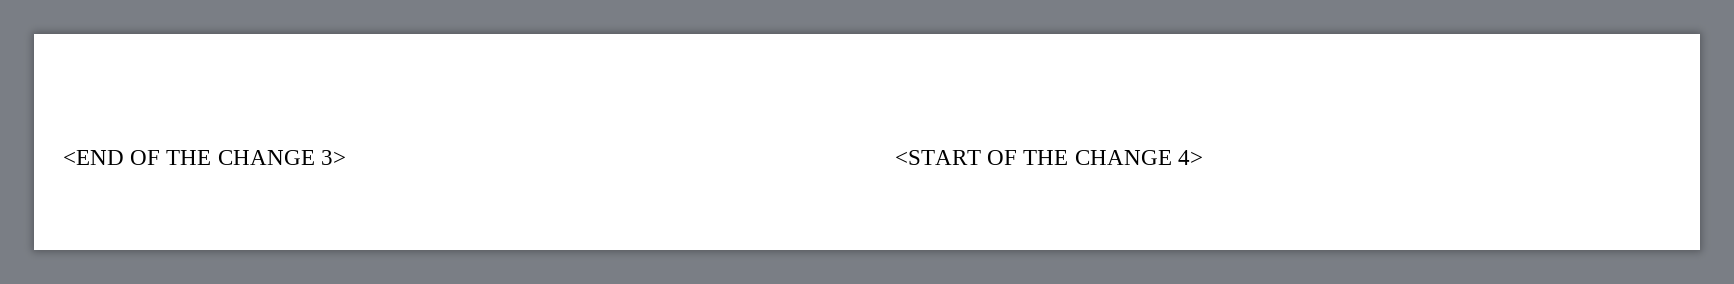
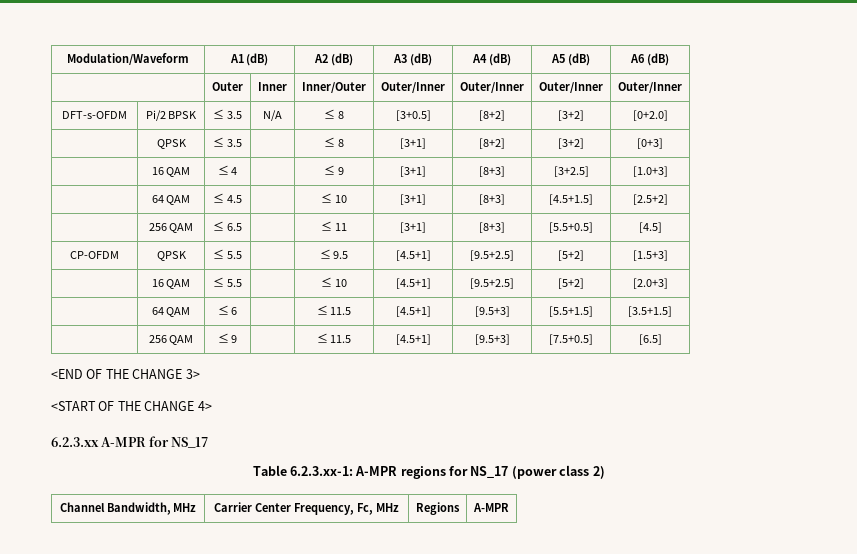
(63, 157) none -> [67,53,189,65] [229,53,269,66] [314,53,353,66] [393,53,432,66] [472,53,511,66] [551,53,590,66] [630,53,669,66] [212,82,243,91] [258,82,287,91] [302,82,366,93] [381,82,445,93] [460,82,524,93] [539,82,603,93] [618,82,682,93] [62,111,127,119] [145,110,198,121] [213,109,242,119] [263,110,282,121] [324,109,344,119] [395,110,431,121] [479,110,505,121] [558,110,584,121] [632,110,668,121] [156,139,187,149] [213,137,242,147] [324,137,344,147] [400,138,426,149] [479,138,505,149] [558,138,584,149] [637,138,663,149] [151,167,191,177] [217,165,238,175] [324,165,344,175] [400,166,426,177] [479,166,505,177] [553,166,589,177] [632,166,668,177] [151,195,191,205] [213,193,242,203] [321,193,347,203] [400,194,426,205] [479,194,505,205] [549,194,593,205] [632,194,668,205] [148,223,194,233] [213,221,242,231] [321,221,347,231] [400,222,426,233] [479,222,505,233] [549,222,593,233] [638,222,662,233] [70,251,119,259] [156,251,187,261] [213,249,242,259] [319,249,349,259] [395,250,431,261] [470,250,514,261] [558,250,584,261] [632,250,668,261] [151,279,191,289] [213,277,242,287] [321,277,347,287] [395,278,431,289] [470,278,514,289] [558,278,584,289] [632,278,668,289] [151,307,191,317] [217,305,238,315] [316,305,352,315] [395,306,431,317] [474,306,510,317] [549,306,593,317] [628,306,672,317] [148,335,194,345] [217,333,238,343] [316,333,352,343] [395,334,431,345] [474,334,510,345] [549,334,593,345] [638,334,662,345] Modulation/Waveform | A1 (dB) | A2 (dB) | A3 (dB) | A4 (dB) | A5 (dB) | A6 (dB) // | Outer | Inner | Inner/Outer | Outer/Inner | Outer/Inner | Outer/Inner | Outer/Inner // DFT-s-OFDM | Pi/2 BPSK | ≤ 3.5 | N/A | ≤ 8 | [3+0.5] | [8+2] | [3+2] | [0+2.0] // | QPSK | ≤ 3.5 | | ≤ 8 | [3+1] | [8+2] | [3+2] | [0+3] // | 16 QAM | ≤ 4 | | ≤ 9 | [3+1] | [8+3] | [3+2.5] | [1.0+3] // | 64 QAM | ≤ 4.5 | | ≤ 10 | [3+1] | [8+3] | [4.5+1.5] | [2.5+2] // | 256 QAM | ≤ 6.5 | | ≤ 11 | [3+1] | [8+3] | [5.5+0.5] | [4.5] // CP-OFDM | QPSK | ≤ 5.5 | | ≤ 9.5 | [4.5+1] | [9.5+2.5] | [5+2] | [1.5+3] // | 16 QAM | ≤ 5.5 | | ≤ 10 | [4.5+1] | [9.5+2.5] | [5+2] | [2.0+3] // | 64 QAM | ≤ 6 | | ≤ 11.5 | [4.5+1] | [9.5+3] | [5.5+1.5] | [3.5+1.5] // | 256 QAM | ≤ 9 | | ≤ 11.5 | [4.5+1] | [9.5+3] | [7.5+0.5] | [6.5] //
(1203, 157) none -> [51,436,209,448] [252,465,605,479] [59,502,197,515] [214,502,399,515] [416,502,460,515] [473,503,509,512] // 6.2.3.xx A-MPR for NS_17 // Table 6.2.3.xx-1: A-MPR regions for NS_17 (power class 2) // Channel Bandwidth, MHz | Carrier Center Frequency, Fc, MHz | Regions | A-MPR

